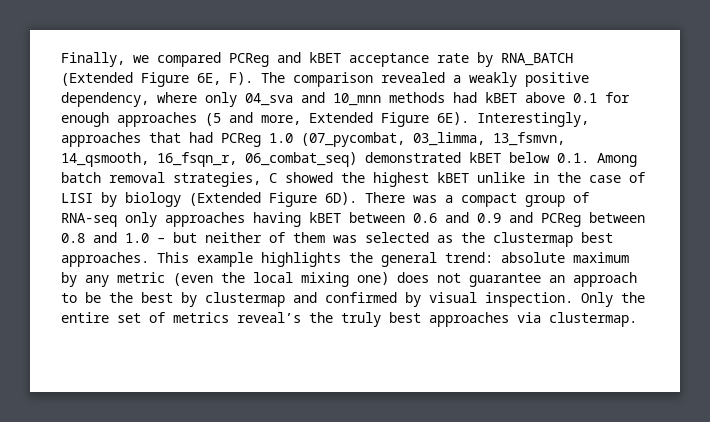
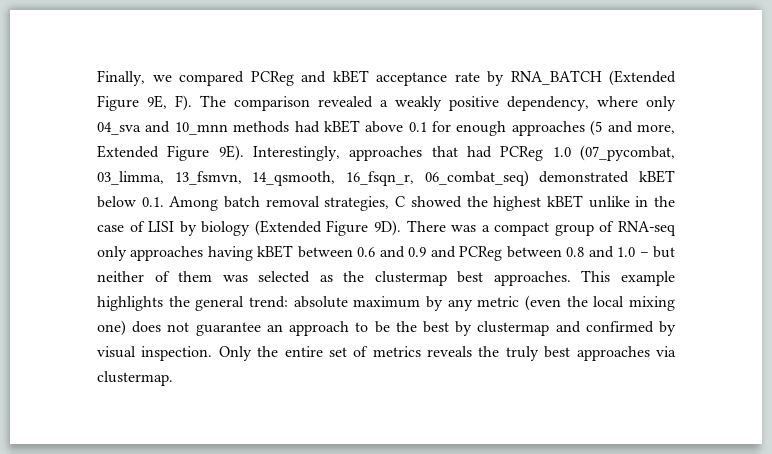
[197,73,221,85] 6E, -> [147,95,167,109] 9E,
[437,112,469,125] 6E). -> [218,145,244,161] 9E).
[325,192,357,205] 6D). -> [374,220,401,236] 9D).
[237,312,301,323] reveal’s -> [427,346,473,357] reveals

